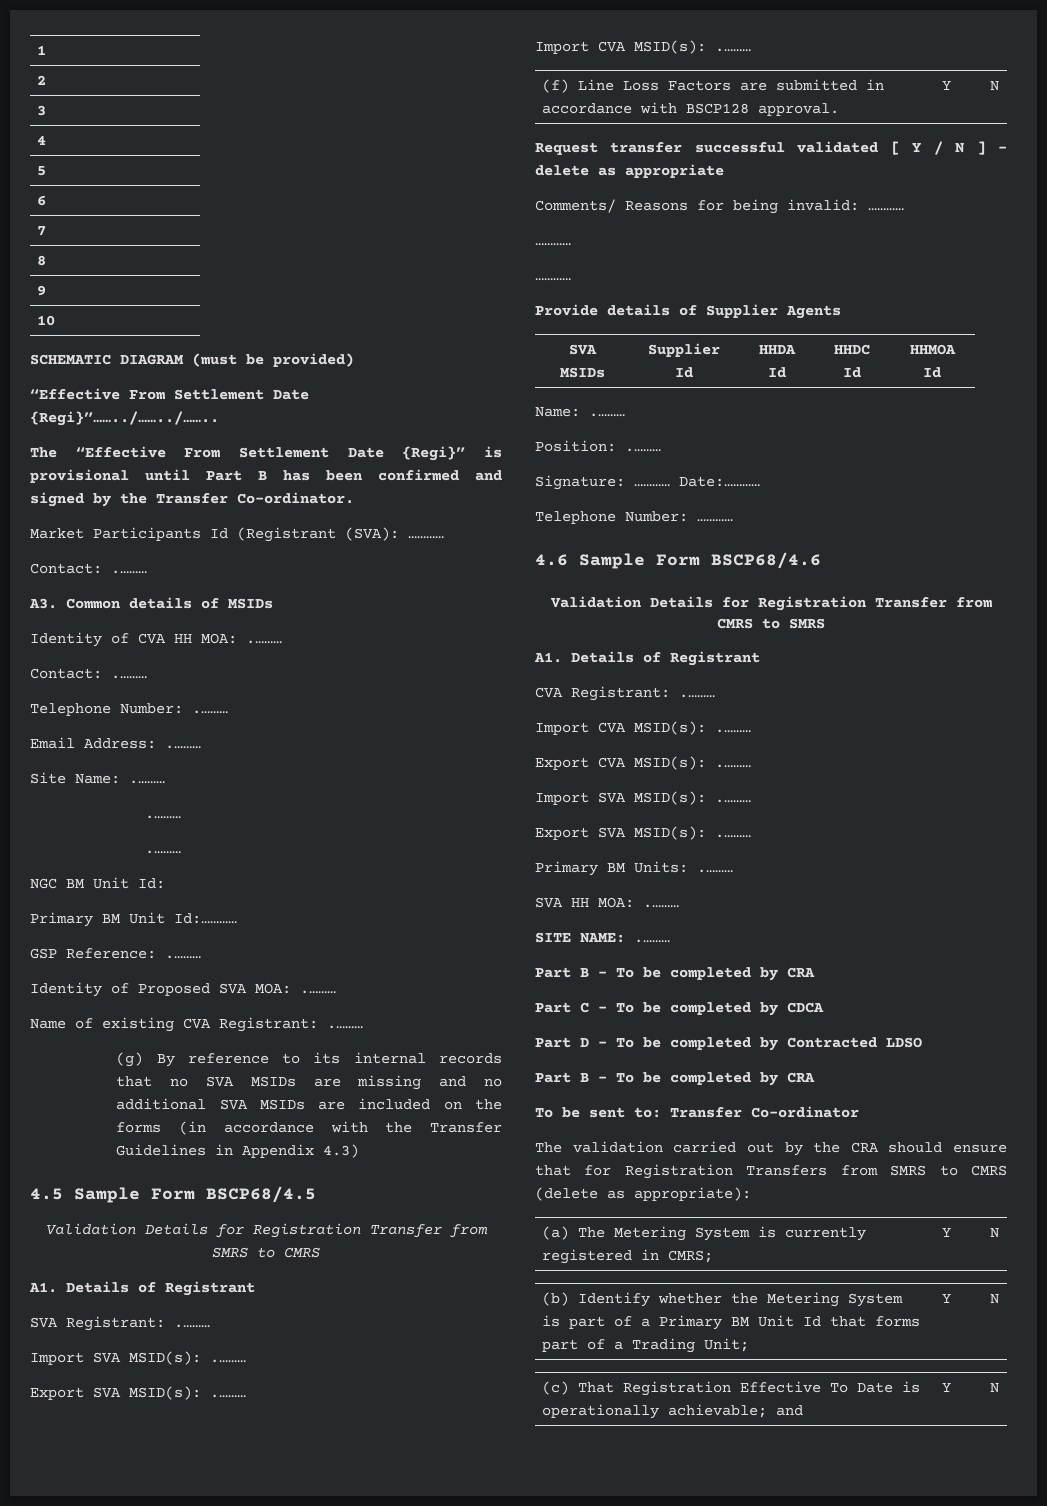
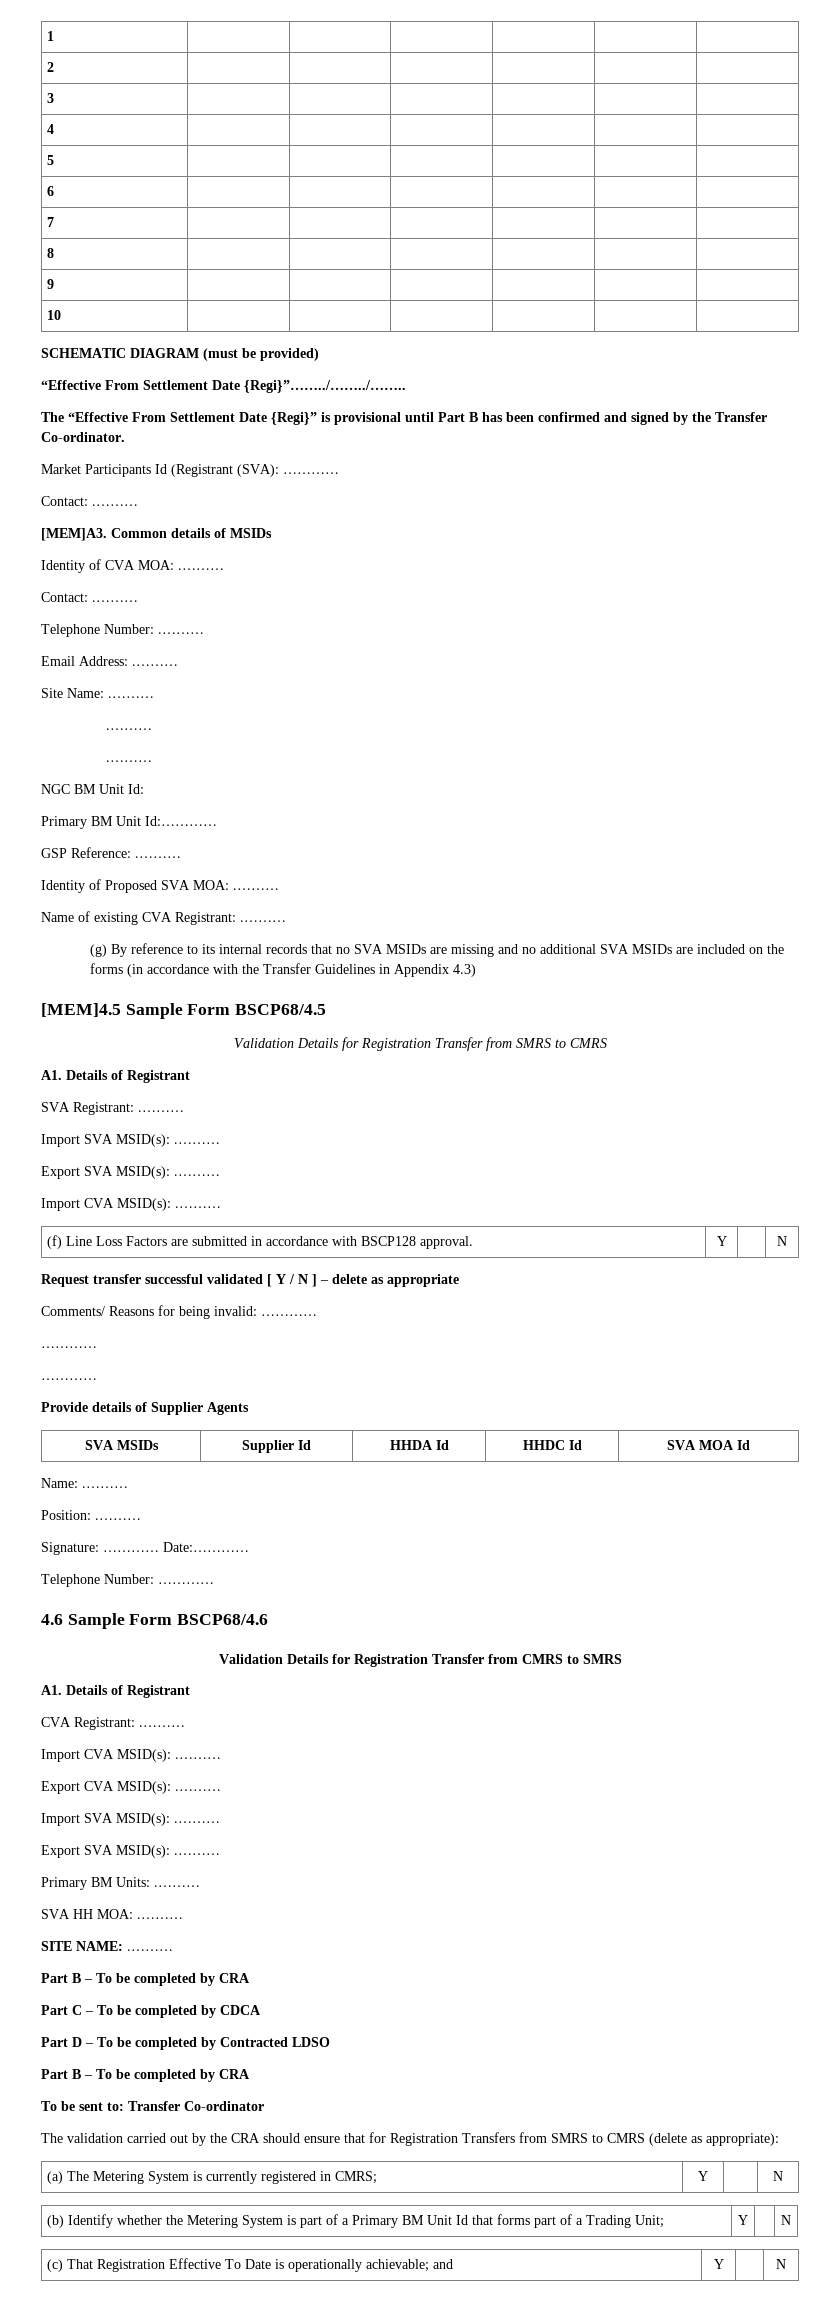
[29,598,57,609] A3. -> [41,528,107,541] [MEM]A3.
[174,634,192,643] HH -> (135, 565) none
[30,1188,63,1200] 4.5 -> [41,1003,121,1017] [MEM]4.5
[909,344,956,355] HHMOA -> [667,1440,734,1450] SVA MOA

